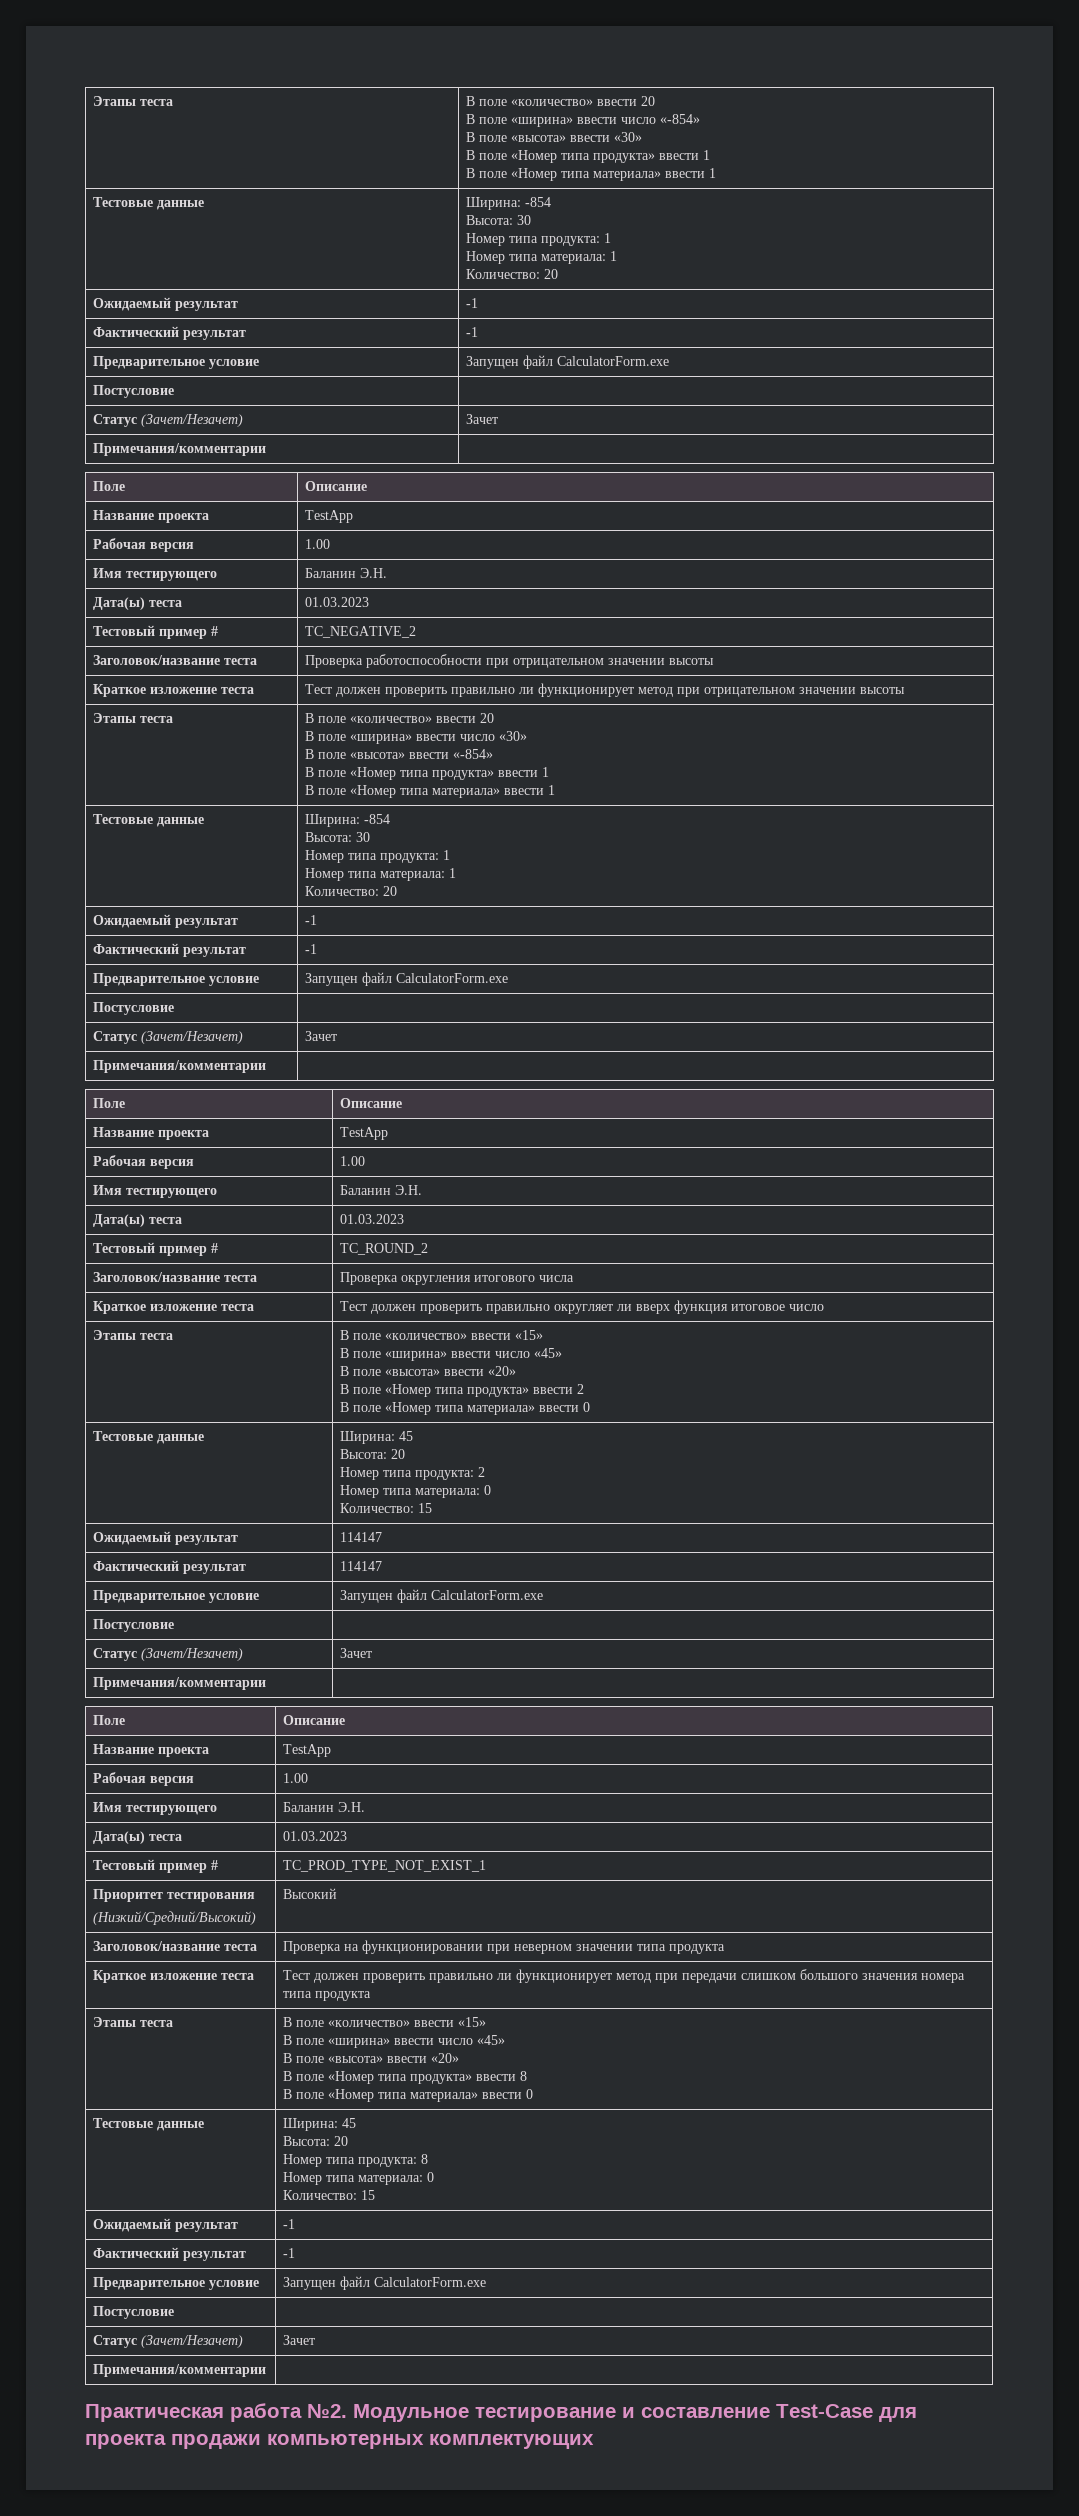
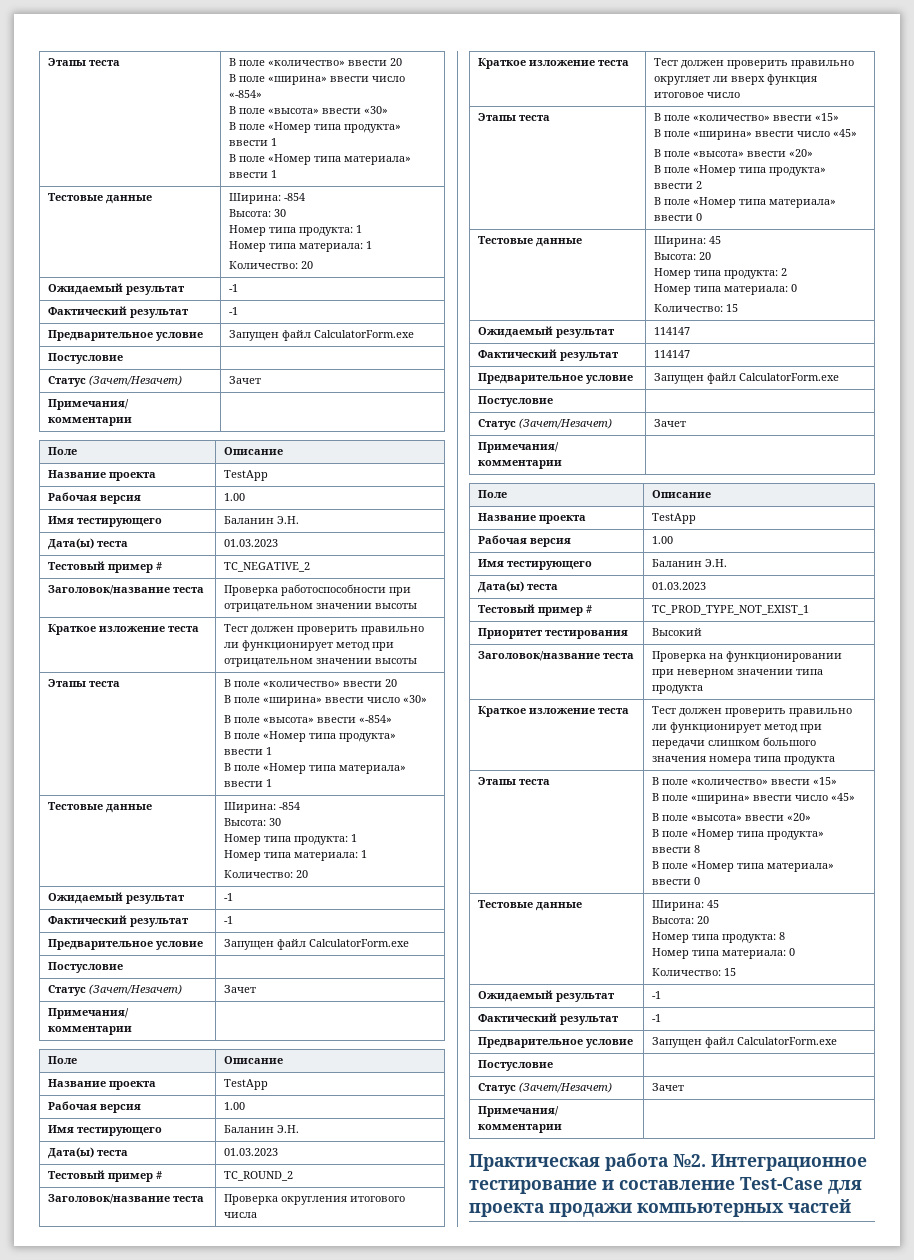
[93,1911,257,1925] // (Низкий/Средний/Высокий) -> (629, 634) none
[353,2404,469,2422] Модульное -> [711,1154,867,1171] Интеграционное
[429,2434,594,2449] комплектующих -> [788,1199,851,1213] частей

